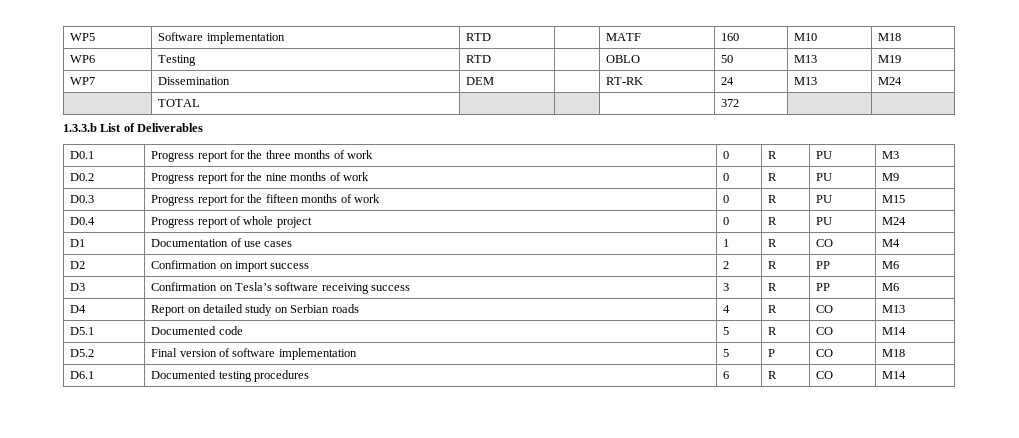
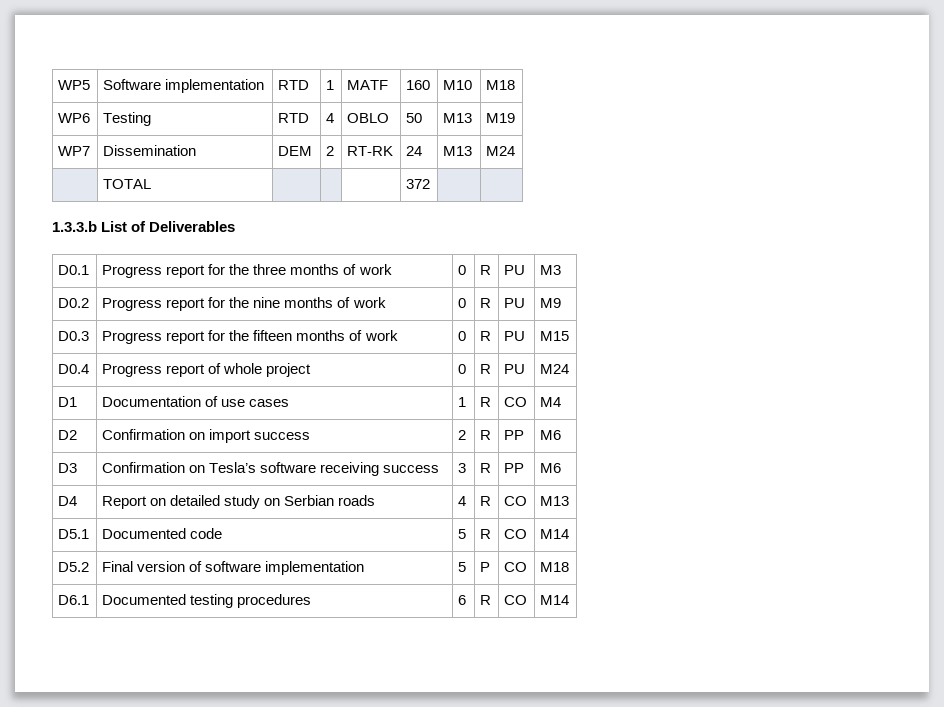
(492, 37) none -> [326,80,335,90] 1
(492, 59) none -> [326,113,335,123] 4
(495, 81) none -> [326,146,335,156] 2

